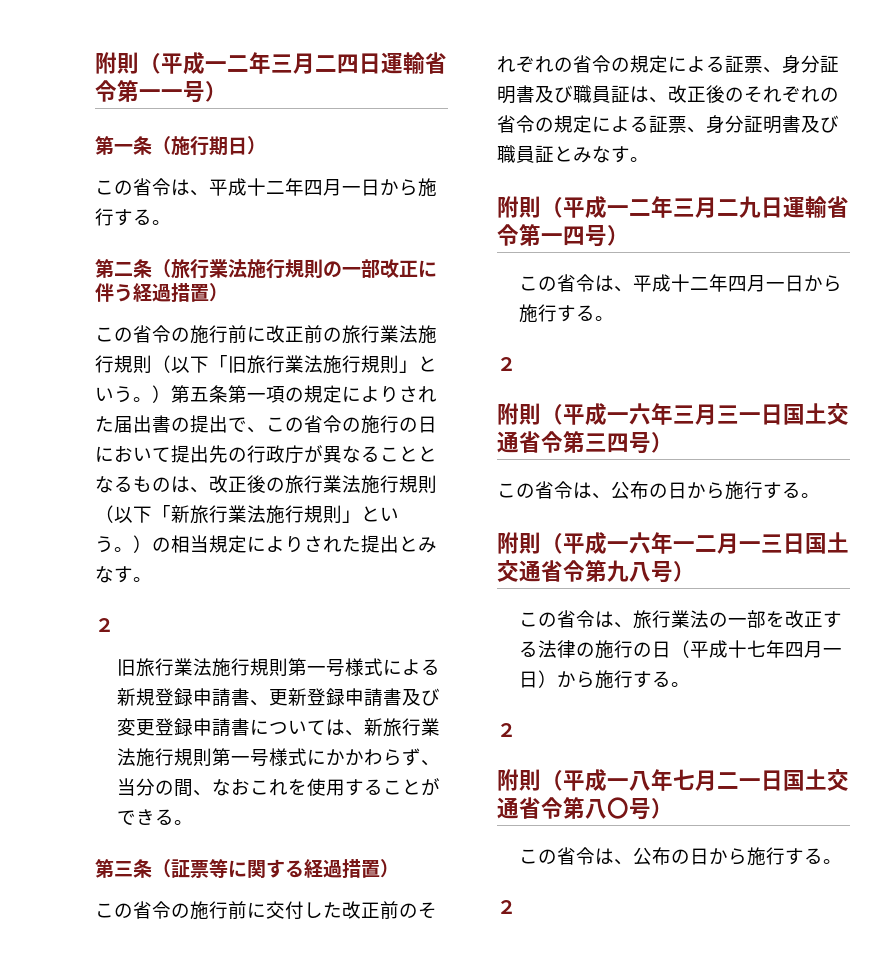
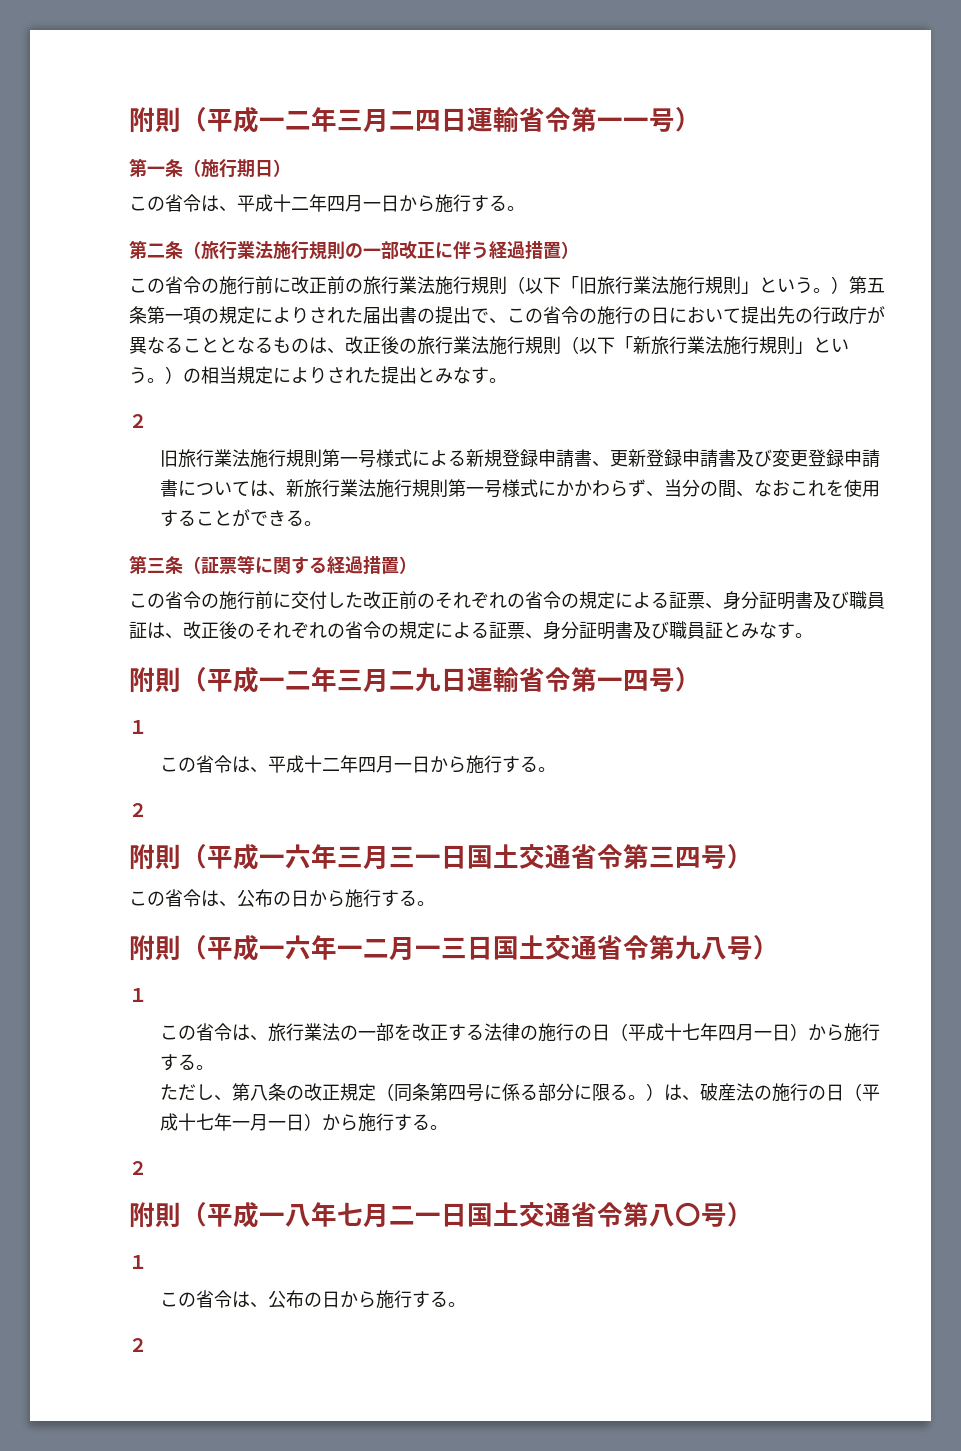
(629, 235) none -> [129,720,147,734] // １
(695, 571) none -> [129,988,147,1002] // １
(690, 684) none -> [160,1083,881,1102] [160,1113,449,1132] // ただし、第八条の改正規定（同条第四号に係る部分に限る。）は、破産法の施行の日（平成十七年一月一日）から施行する。
(673, 808) none -> [129,1255,147,1269] // １

